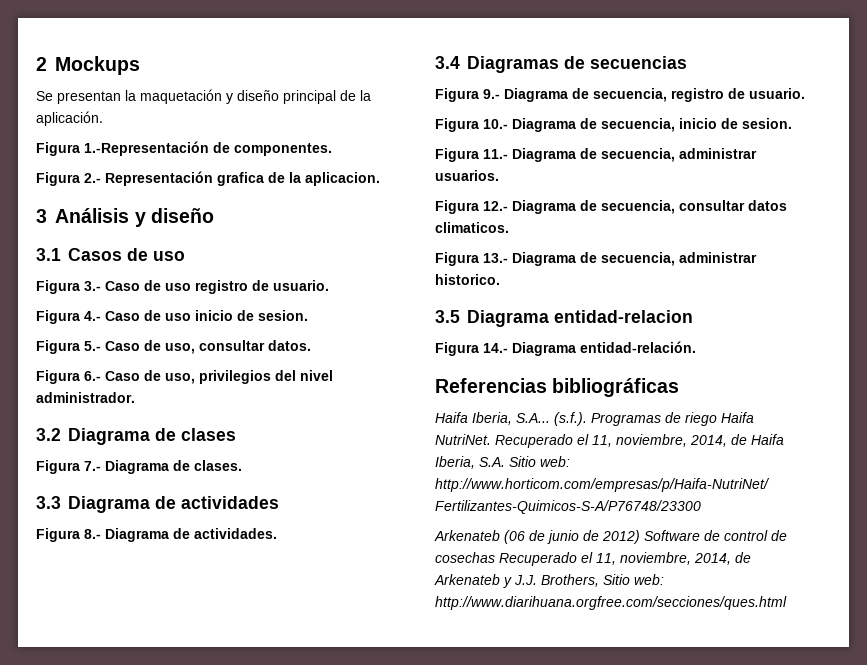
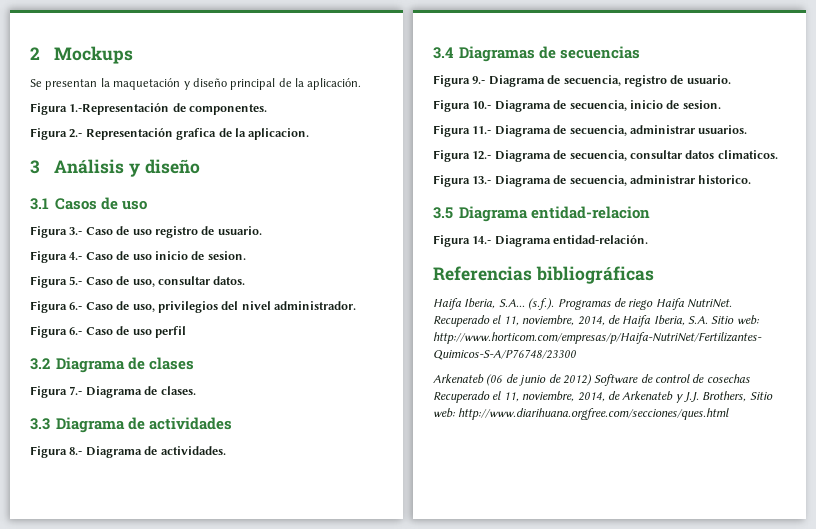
(135, 397) none -> [30,326,186,338] // Figura 6.- Caso de uso perfil

